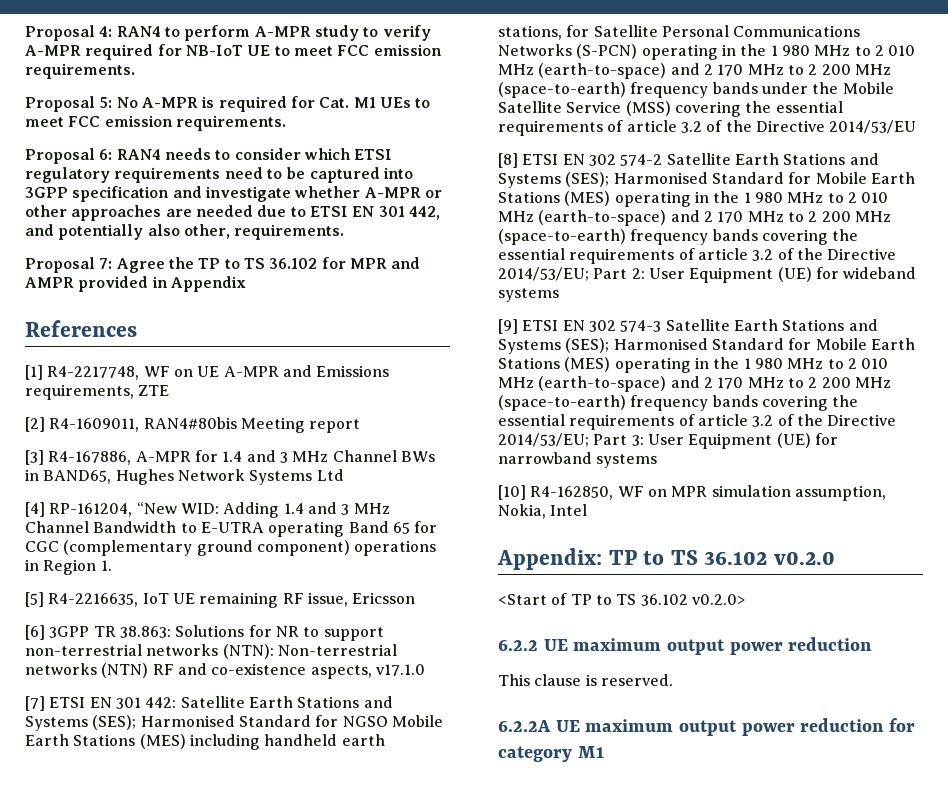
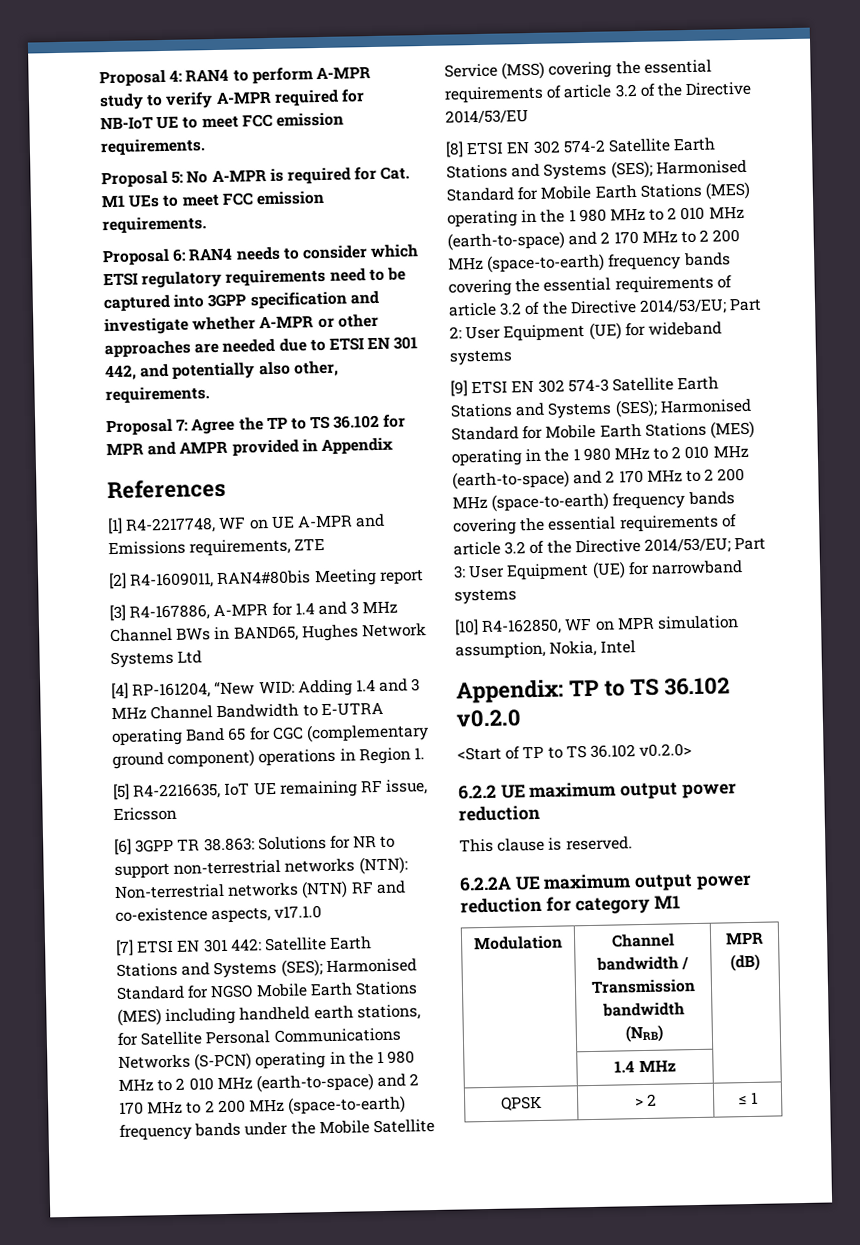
(604, 752) none -> [473,935,563,951] [610,933,675,948] [595,956,690,971] [591,979,696,994] [602,1002,685,1017] [625,1024,664,1043] [725,931,764,945] [730,953,760,972] [614,1059,676,1073] [501,1095,542,1111] [634,1093,658,1107] [738,1091,758,1105] // Modulation | Channel bandwidth / Transmission bandwidth (NRB) | MPR (dB) // | 1.4 MHz | // QPSK | > 2 | ≤ 1

